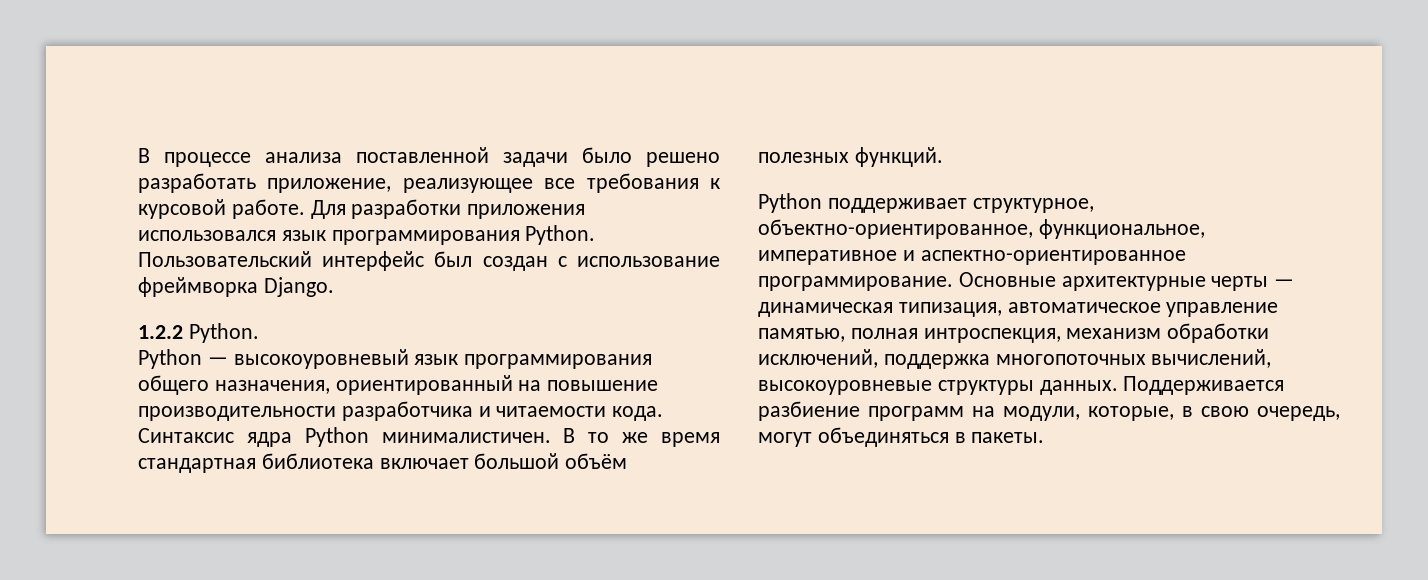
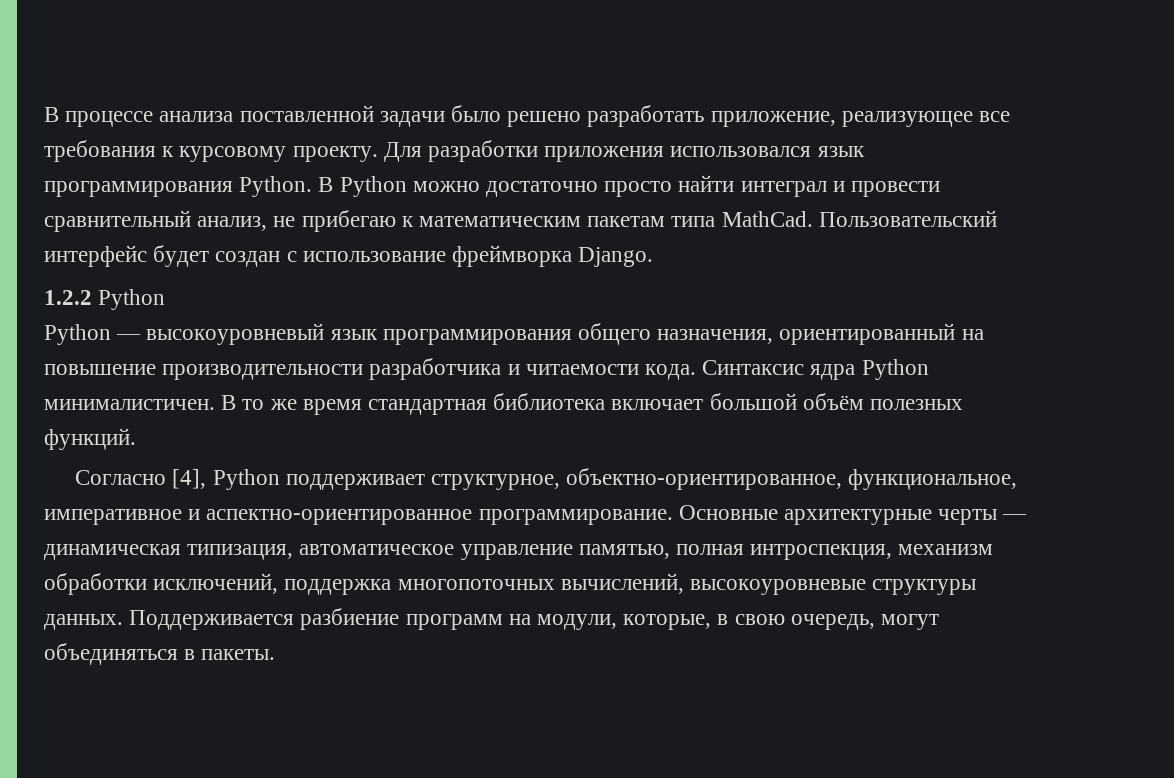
[138,199,305,219] курсовой работе. -> [179,146,378,162] курсовому проекту.
(596, 235) none -> [318,175,941,197] [44,210,813,232] В Python можно достаточно просто найти интеграл и провести сравнительный анализ, не прибегаю к математическим пакетам типа MathCad.
[434,251,473,267] был -> [153,245,210,267] будет
[188,323,259,343] Python. -> [98,289,166,310] Python
(943, 157) none -> [75,469,207,489] Согласно [4],

